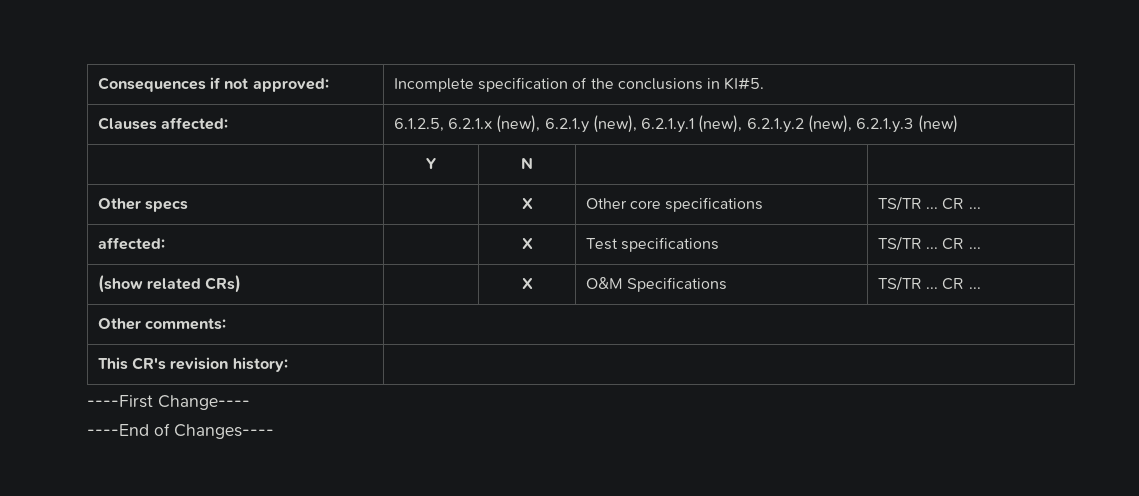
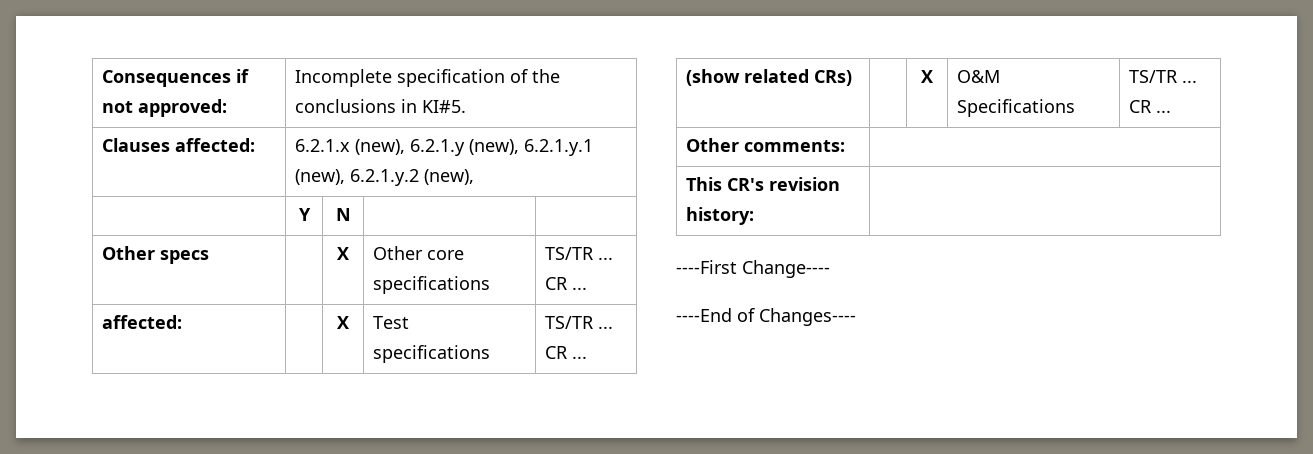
[393,118,444,132] 6.1.2.5, -> (256, 145) none
[856,115,958,133] 6.2.1.y.3 (new) -> (475, 177) none

